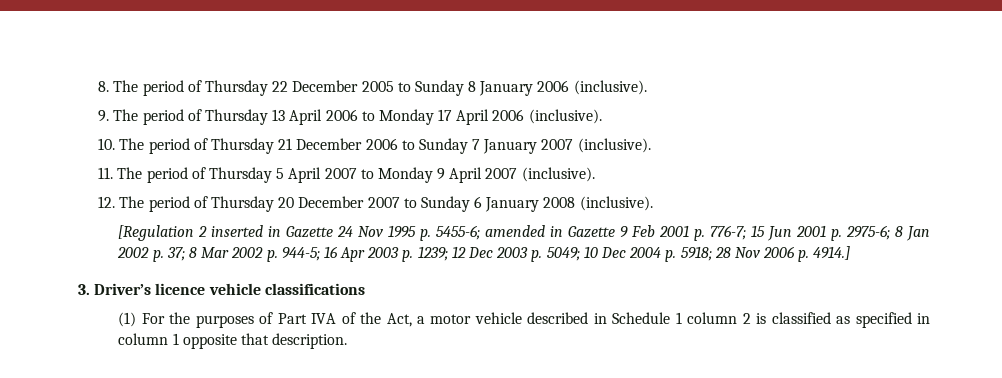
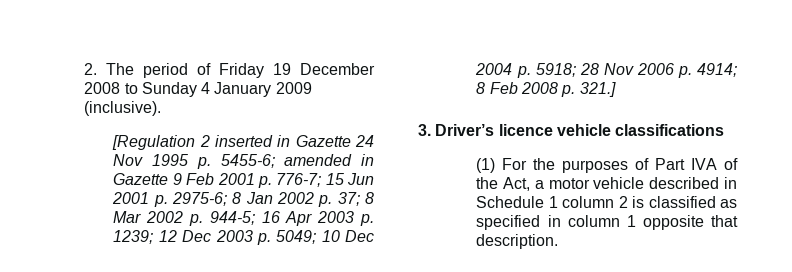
[98,80,647,96] [98,109,602,125] [98,138,651,154] [98,167,595,183] [98,196,576,212] 8. The period of Thursday 22 December 2005 to Sunday 8 January 2006 (inclusive). // 9. The period of Thursday 13 April 2006 to Monday 17 April 2006 (inclusive). // 10. The period of Thursday 21 December 2006 to Sunday 7 January 2007 (inclusive). // 11. The period of Thursday 5 April 2007 to Monday 9 April 2007 (inclusive). // 12. The period of Thursday 20 December 2007 to Sunday 6 January 2008 -> [84,63,375,78] [84,82,312,97] 2. The period of Friday 19 December 2008 to Sunday 4 January 2009
[813,246,851,260] 4914.] -> [697,63,737,77] [476,82,616,97] 4914; 8 Feb 2008 p. 321.]

